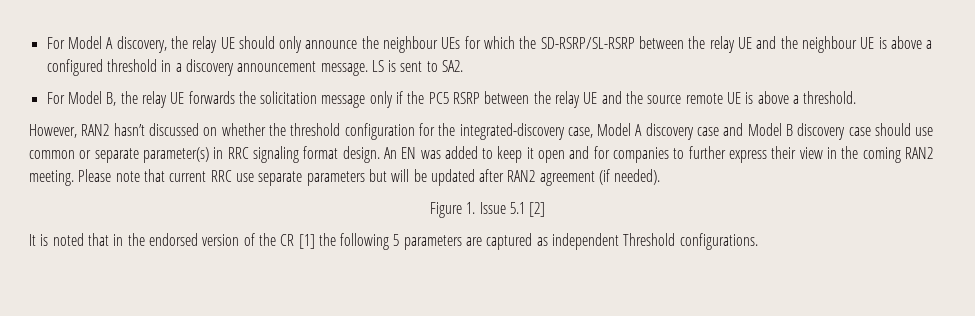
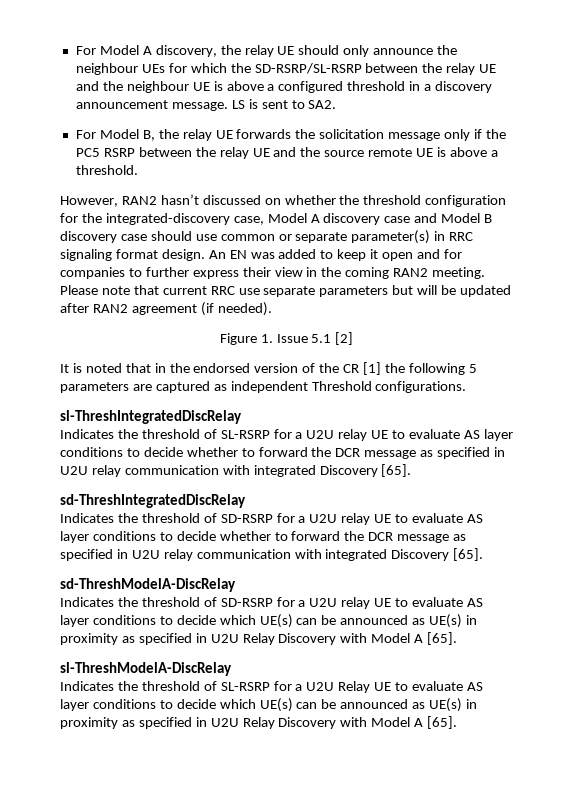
(758, 241) none -> [60,410,242,424] [60,429,513,441] [60,447,506,459] [60,464,412,477] [60,494,246,508] [60,513,483,525] [60,531,467,543] [60,548,484,561] [60,578,236,592] [60,597,483,609] [60,614,478,628] [60,632,458,645] [60,662,232,676] [60,681,483,693] [60,698,478,712] [60,716,458,729] // sl-ThreshIntegratedDiscRelay // Indicates the threshold of SL-RSRP for a U2U relay UE to evaluate AS layer conditions to decide whether to forward the DCR message as specified in U2U relay communication with integrated Discovery [65]. // sd-ThreshIntegratedDiscRelay // Indicates the threshold of SD-RSRP for a U2U relay UE to evaluate AS layer conditions to decide whether to forward the DCR message as specified in U2U relay communication with integrated Discovery [65]. // sd-ThreshModelA-DiscRelay // Indicates the threshold of SD-RSRP for a U2U relay UE to evaluate AS layer conditions to decide which UE(s) can be announced as UE(s) in proximity as specified in U2U Relay Discovery with Model A [65]. // sl-ThreshModelA-DiscRelay // Indicates the threshold of SL-RSRP for a U2U Relay UE to evaluate AS layer conditions to decide which UE(s) can be announced as UE(s) in proximity as specified in U2U Relay Discovery with Model A [65].

